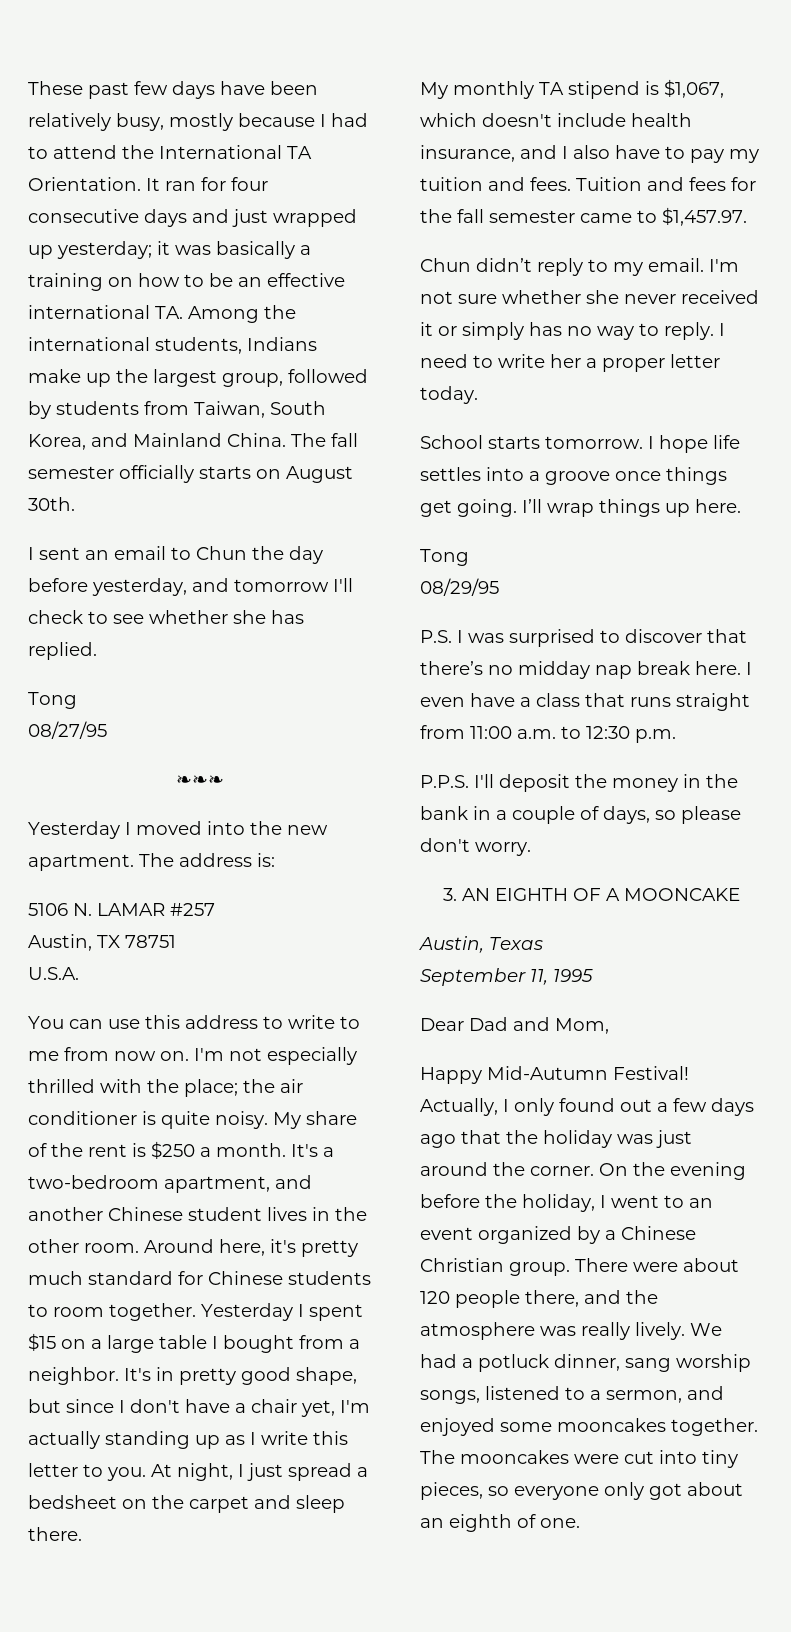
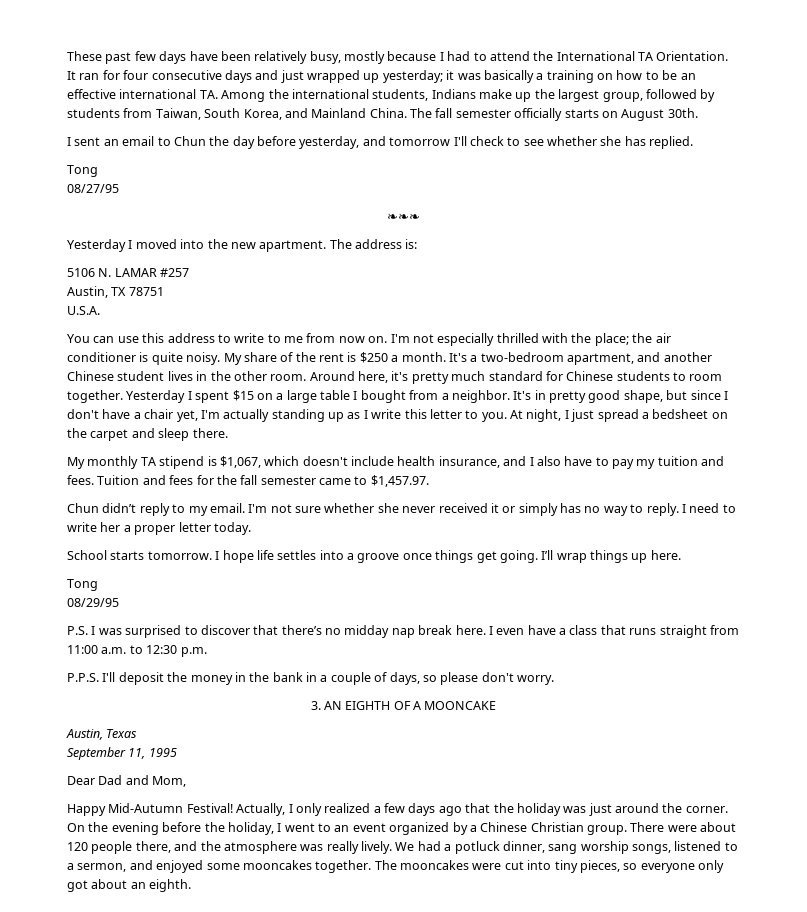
[559,1098,652,1112] found out -> [324,803,371,813] realized
[449,1514,580,1532] eighth of one. -> [149,879,192,892] eighth.

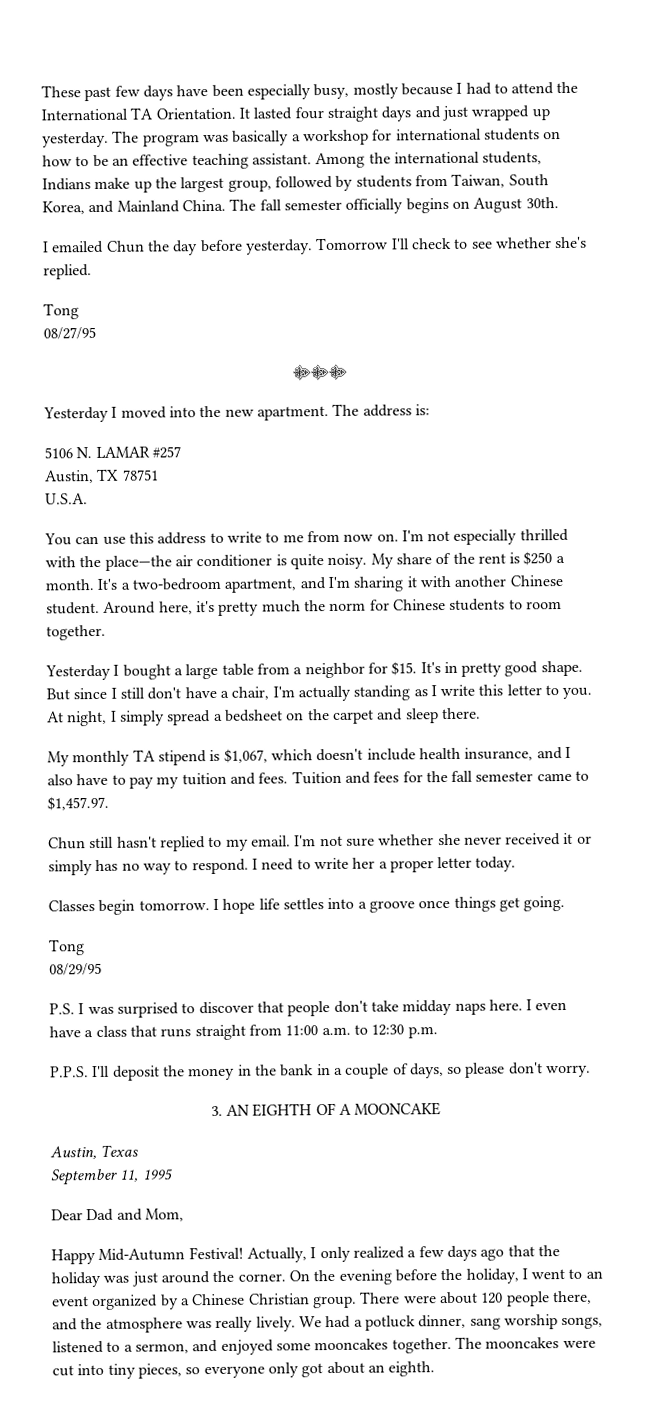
[254,51,308,64] relatively -> [246,84,311,100] especially
[79,70,222,80] ran for four consecutive -> [253,106,378,122] lasted four straight
[382,70,594,83] yesterday; it was basically a training -> [42,128,540,148] yesterday. The program was basically a workshop for international students
[119,89,218,99] international TA. -> [191,153,312,170] teaching assistant.
[564,109,599,118] starts -> [405,197,449,214] begins
[74,136,171,146] sent an email to -> [51,240,105,254] emailed
[299,136,451,149] yesterday, and tomorrow -> [244,237,389,255] yesterday. Tomorrow
[600,136,646,146] she has -> [554,236,588,249] she's
[594,333,653,346] place; the -> [104,555,172,571] place—the
[663,352,712,362] [67,371,307,381] another Chinese student lives in the other room. -> [327,574,563,592] [46,601,100,615] I'm sharing it with another Chinese student.
[488,371,543,381] standard -> [303,600,367,612] the norm
[126,390,510,403] Yesterday I spent $15 on a large table I bought from a neighbor. -> [45,661,418,681] // Yesterday I bought a large table from a neighbor for $15.
[623,390,688,403] shape, but -> [540,660,583,677] [46,688,70,701] shape. But
(728, 395) none -> [119,687,145,699] still
[144,409,198,422] chair yet, -> [231,686,270,700] chair,
[328,412,344,422] up -> (411, 693) none
[571,409,595,422] just -> [119,710,165,726] simply
[102,503,170,516] didn’t reply -> [89,836,206,852] still hasn't replied
[646,503,679,516] reply. -> [191,858,249,875] respond.
[67,550,145,560] School starts -> [48,899,136,915] Classes begin
[541,550,681,563] I’ll wrap things up here. -> (566, 903) none
[281,625,453,638] there’s no midday nap break -> [287,999,486,1017] people don't take midday naps

